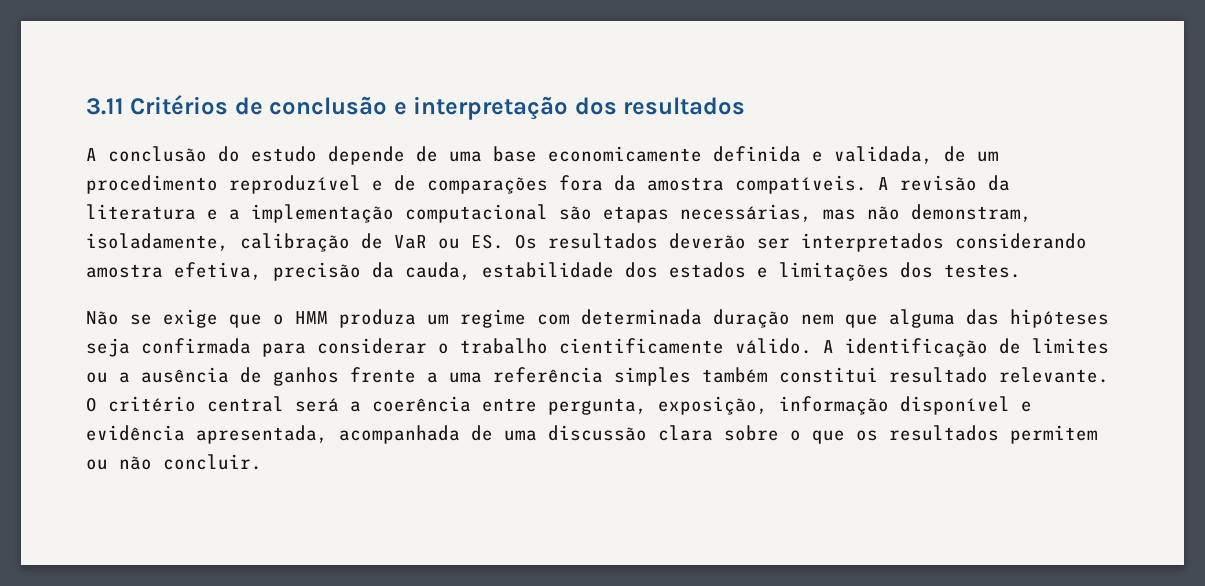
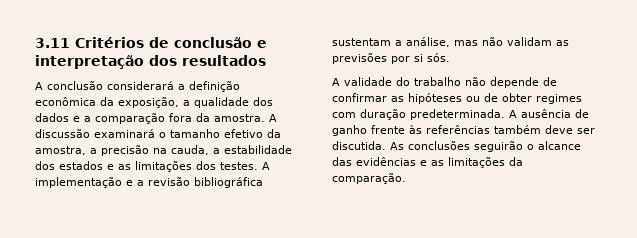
[218,146,999,165] [86,175,1010,194] [86,204,1032,223] [86,233,1087,252] [86,262,471,281] do estudo depende de uma base economicamente definida e validada, de um procedimento reproduzível e de comparações fora da amostra compatíveis. A revisão da literatura e a implementação computacional são etapas necessárias, mas não demonstram, isoladamente, calibração de VaR ou ES. Os resultados deverão ser interpretados considerando amostra efetiva, precisão da cauda, -> [107,81,240,92] [35,97,273,108] [35,113,277,124] [35,129,281,138] [35,145,220,156] considerará a definição econômica da exposição, a qualidade dos dados e a comparação fora da amostra. A discussão examinará o tamanho efetivo da amostra, a precisão na cauda, a
(768, 272) none -> [118,164,131,170] as
[86,309,1109,328] [86,338,1109,357] [86,367,1109,386] [86,396,1032,415] [86,425,1098,444] [86,454,262,470] // Não se exige que o HMM produza um regime com determinada duração nem que alguma das hipóteses seja confirmada para considerar o trabalho cientificamente válido. A identificação de limites ou a ausência de ganhos frente a uma referência simples também constitui resultado relevante. O critério central será a coerência entre pergunta, exposição, informação disponível e evidência apresentada, acompanhada de uma discussão clara sobre o que os resultados permitem ou não concluir. -> [262,162,270,170] [35,177,263,188] [332,37,569,47] [332,53,450,64] [332,77,557,88] [332,93,582,104] [332,109,589,120] [332,125,595,136] [332,141,581,152] [332,157,523,168] [332,173,406,184] A implementação e a revisão bibliográfica sustentam a análise, mas não validam as previsões por si sós. // A validade do trabalho não depende de confirmar as hipóteses ou de obter regimes com duração predeterminada. A ausência de ganho frente às referências também deve ser discutida. As conclusões seguirão o alcance das evidências e as limitações da comparação.

